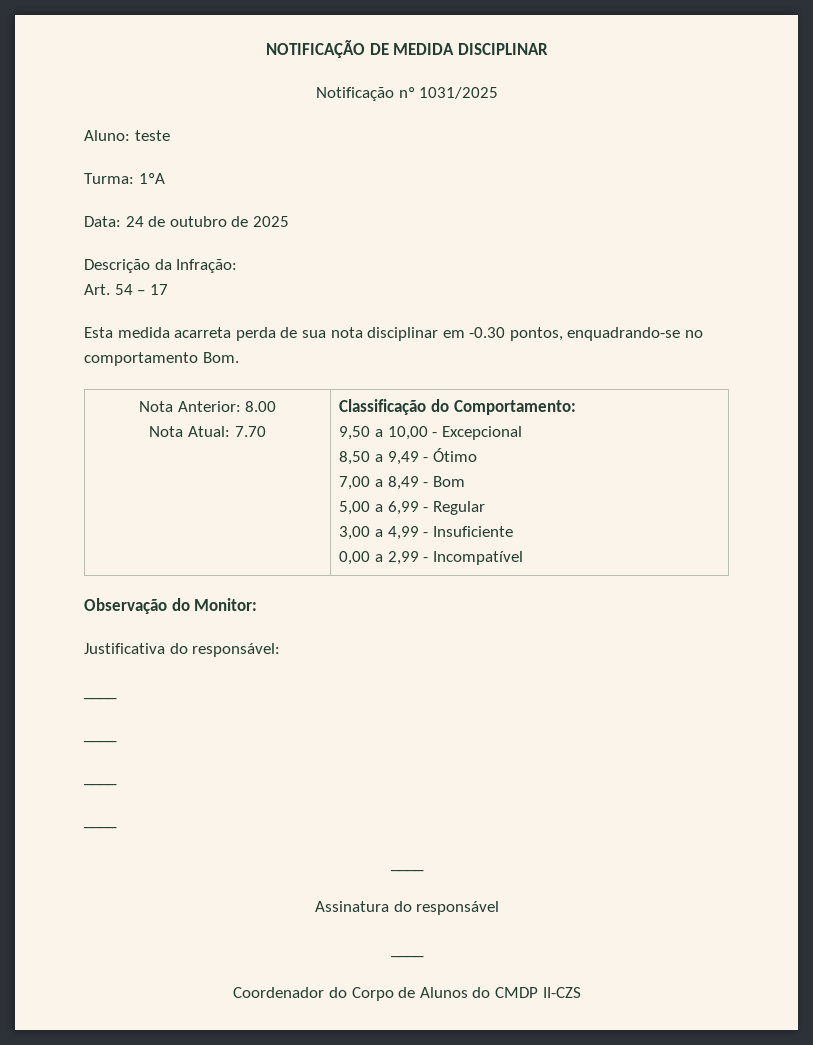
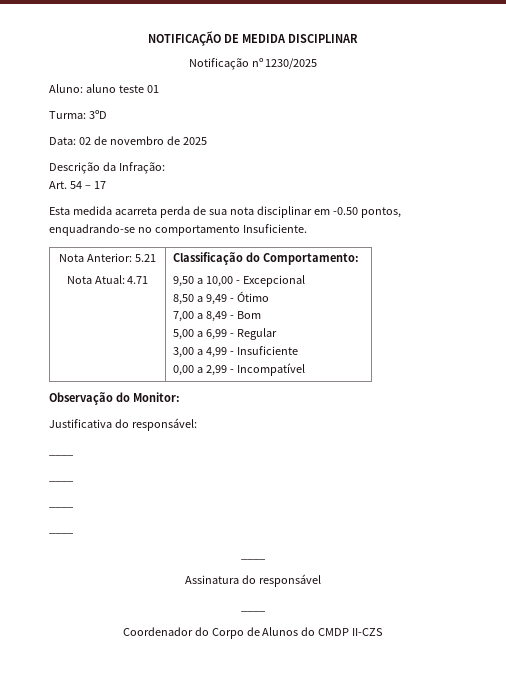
[419,87,499,99] 1031/2025 -> [265,58,318,69] 1230/2025
(130, 135) none -> [85,84,116,93] aluno
(170, 135) none -> [146,85,159,93] 01
[138,173,165,184] 1ºA -> [88,110,107,119] 3ºD
[125,216,227,227] 24 de outubro -> [78,136,164,145] 02 de novembro
[469,327,506,338] -0.30 -> [332,207,358,215] -0.50
[202,352,239,363] Bom. -> [242,224,307,233] Insuficiente.
[245,401,277,412] 8.00 -> [134,254,156,262] 5.21
[234,426,266,437] 7.70 -> [127,276,149,284] 4.71

